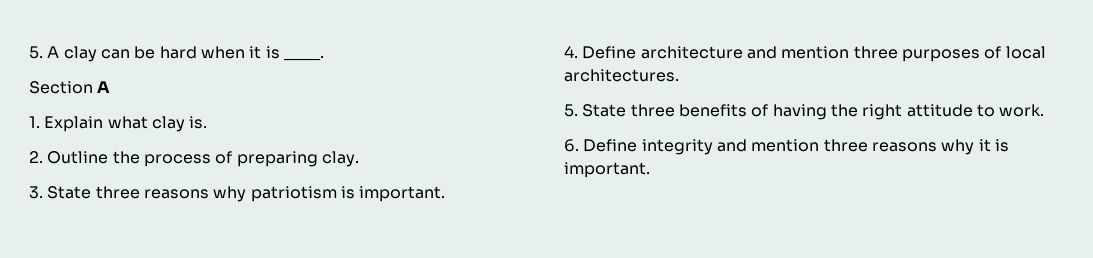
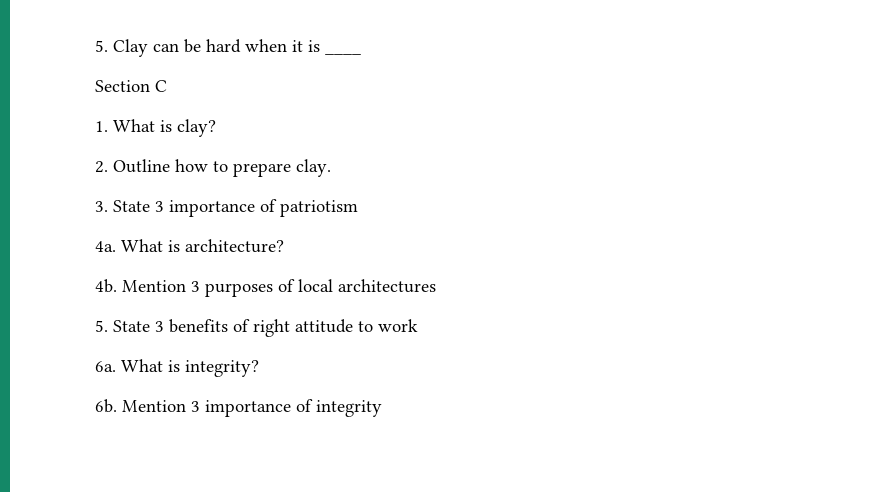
[29,46,97,62] 5. A clay -> [95,39,148,57] 5. Clay
[283,56,324,61] ____. -> [325,52,361,55] ____
[97,81,111,93] A -> [155,80,167,92] C
[44,116,208,132] [29,151,359,167] [29,186,446,202] [564,46,898,59] Explain what clay is. // 2. Outline the process of preparing clay. // 3. State three reasons why patriotism is important. // 4. Define architecture and mention three -> [113,119,216,137] [95,159,331,177] [95,199,358,217] [95,239,284,253] [95,279,200,293] What is clay? // 2. Outline how to prepare clay. // 3. State 3 importance of patriotism // 4a. What is architecture? // 4b. Mention 3
[564,69,679,82] architectures. -> [338,279,436,293] architectures
[630,104,675,117] three -> [155,321,164,332] 3
[772,104,858,120] having the -> (250, 325) none
[999,104,1045,117] [564,139,1009,155] [564,162,650,178] work. // 6. Define integrity and mention three reasons why it is important. -> [378,319,418,332] [95,359,259,377] [95,399,382,417] work // 6a. What is integrity? // 6b. Mention 3 importance of integrity

